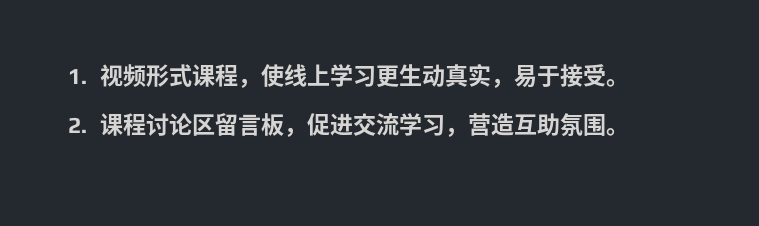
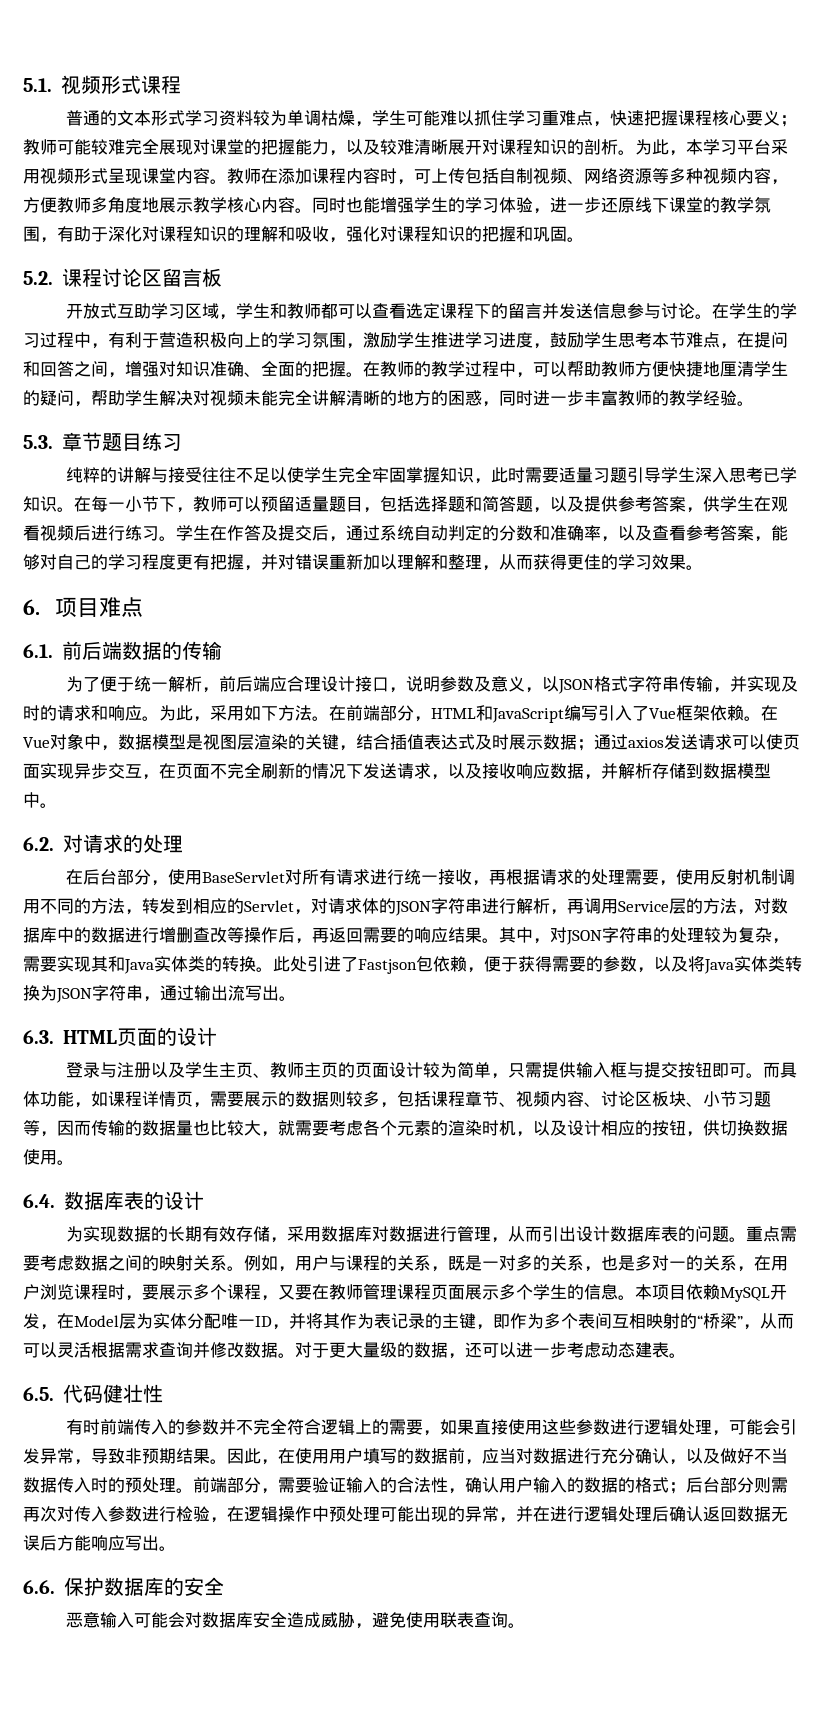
[68,69,87,84] 1. -> [23,78,52,92] 5.1.
[237,63,629,88] [68,117,87,133] ，使线上学习更生动真实，易于接受。 // 2. -> [65,110,797,127] [23,139,788,156] [23,168,788,185] [23,196,771,214] [23,226,584,243] [23,271,53,285] // 普通的文本形式学习资料较为单调枯燥，学生可能难以抓住学习重难点，快速把握课程核心要义；教师可能较难完全展现对课堂的把握能力，以及较难清晰展开对课程知识的剖析。为此，本学习平台采用视频形式呈现课堂内容。教师在添加课程内容时，可上传包括自制视频、网络资源等多种视频内容，方便教师多角度地展示教学核心内容。同时也能增强学生的学习体验，进一步还原线下课堂的教学氛围，有助于深化对课程知识的理解和吸收，强化对课程知识的把握和巩固。 // 5.2.
[283,113,606,137] ，促进交流学习，营造互助氛围 -> [65,303,797,320] [23,332,788,349] [23,361,788,378] [23,390,754,407] [23,432,182,451] [65,467,797,484] [23,496,788,513] [23,525,788,542] [23,554,703,571] [23,597,144,617] [23,641,222,660] [65,676,798,694] [23,705,778,723] [23,733,800,751] [23,763,771,780] [23,792,57,808] [23,834,183,853] [65,869,795,886] [23,898,788,916] [23,927,789,945] [23,956,802,974] [23,985,296,1003] [23,1027,217,1046] [65,1062,797,1079] [23,1091,771,1108] [23,1120,788,1137] [23,1149,74,1165] [23,1191,204,1210] [65,1226,797,1243] [23,1255,788,1272] [23,1284,787,1302] [23,1313,794,1330] [23,1342,686,1359] [23,1384,163,1403] [65,1419,797,1436] [23,1448,788,1465] [23,1477,788,1494] [23,1506,788,1523] [23,1535,176,1551] [23,1577,224,1596] [65,1612,508,1629] // 开放式互助学习区域，学生和教师都可以查看选定课程下的留言并发送信息参与讨论。在学生的学习过程中，有利于营造积极向上的学习氛围，激励学生推进学习进度，鼓励学生思考本节难点，在提问和回答之间，增强对知识准确、全面的把握。在教师的教学过程中，可以帮助教师方便快捷地厘清学生的疑问，帮助学生解决对视频未能完全讲解清晰的地方的困惑，同时进一步丰富教师的教学经验。 // 5.3.章节题目练习 // 纯粹的讲解与接受往往不足以使学生完全牢固掌握知识，此时需要适量习题引导学生深入思考已学知识。在每一小节下，教师可以预留适量题目，包括选择题和简答题，以及提供参考答案，供学生在观看视频后进行练习。学生在作答及提交后，通过系统自动判定的分数和准确率，以及查看参考答案，能够对自己的学习程度更有把握，并对错误重新加以理解和整理，从而获得更佳的学习效果。 // 6.项目难点 // 6.1.前后端数据的传输 // 为了便于统一解析，前后端应合理设计接口，说明参数及意义，以JSON格式字符串传输，并实现及时的请求和响应。为此，采用如下方法。在前端部分，HTML和JavaScript编写引入了Vue框架依赖。在Vue对象中，数据模型是视图层渲染的关键，结合插值表达式及时展示数据；通过axios发送请求可以使页面实现异步交互，在页面不完全刷新的情况下发送请求，以及接收响应数据，并解析存储到数据模型中。 // 6.2.对请求的处理 // 在后台部分，使用BaseServlet对所有请求进行统一接收，再根据请求的处理需要，使用反射机制调用不同的方法，转发到相应的Servlet，对请求体的JSON字符串进行解析，再调用Service层的方法，对数据库中的数据进行增删查改等操作后，再返回需要的响应结果。其中，对JSON字符串的处理较为复杂，需要实现其和Java实体类的转换。此处引进了Fastjson包依赖，便于获得需要的参数，以及将Java实体类转换为JSON字符串，通过输出流写出。 // 6.3. HTML页面的设计 // 登录与注册以及学生主页、教师主页的页面设计较为简单，只需提供输入框与提交按钮即可。而具体功能，如课程详情页，需要展示的数据则较多，包括课程章节、视频内容、讨论区板块、小节习题等，因而传输的数据量也比较大，就需要考虑各个元素的渲染时机，以及设计相应的按钮，供切换数据使用。 // 6.4.数据库表的设计 // 为实现数据的长期有效存储，采用数据库对数据进行管理，从而引出设计数据库表的问题。重点需要考虑数据之间的映射关系。例如，用户与课程的关系，既是一对多的关系，也是多对一的关系，在用户浏览课程时，要展示多个课程，又要在教师管理课程页面展示多个学生的信息。本项目依赖MySQL开发，在Model层为实体分配唯一ID，并将其作为表记录的主键，即作为多个表间互相映射的“桥梁”，从而可以灵活根据需求查询并修改数据。对于更大量级的数据，还可以进一步考虑动态建表。 // 6.5.代码健壮性 // 有时前端传入的参数并不完全符合逻辑上的需要，如果直接使用这些参数进行逻辑处理，可能会引发异常，导致非预期结果。因此，在使用用户填写的数据前，应当对数据进行充分确认，以及做好不当数据传入时的预处理。前端部分，需要验证输入的合法性，确认用户输入的数据的格式；后台部分则需再次对传入参数进行检验，在逻辑操作中预处理可能出现的异常，并在进行逻辑处理后确认返回数据无误后方能响应写出。 // 6.6.保护数据库的安全 // 恶意输入可能会对数据库安全造成威胁，避免使用联表查询

